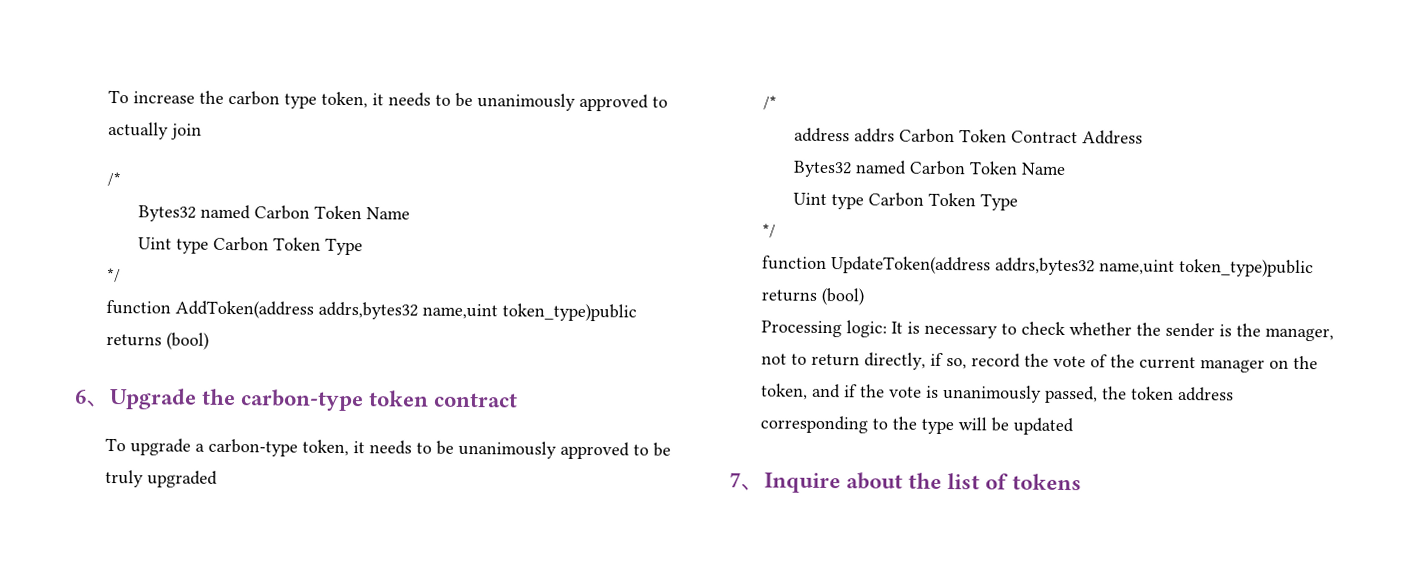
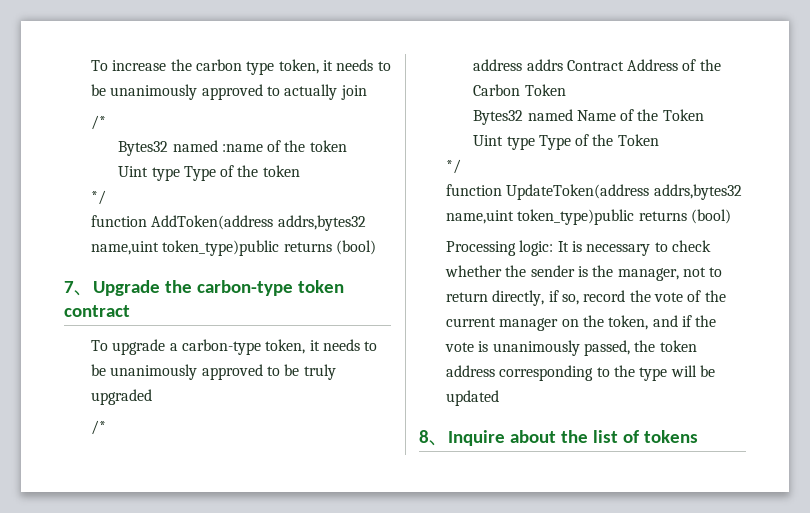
[254,205,411,220] [138,236,364,256] Carbon Token Name // Uint type Carbon Token Type -> [221,140,347,152] [118,165,300,181] :name of the token // Uint type Type of the token
[74,389,88,404] 6 -> [64,281,74,293] 7
[899,128,1144,145] [793,160,1067,178] [793,192,1019,211] Carbon Token Contract Address // Bytes32 named Carbon Token Name // Uint type Carbon Token Type -> [566,59,721,71] [473,84,566,96] [473,109,704,125] [473,134,659,150] Contract Address of the Carbon Token // Bytes32 named Name of the Token // Uint type Type of the Token
[729,472,742,488] 7 -> [419,430,429,443] 8

